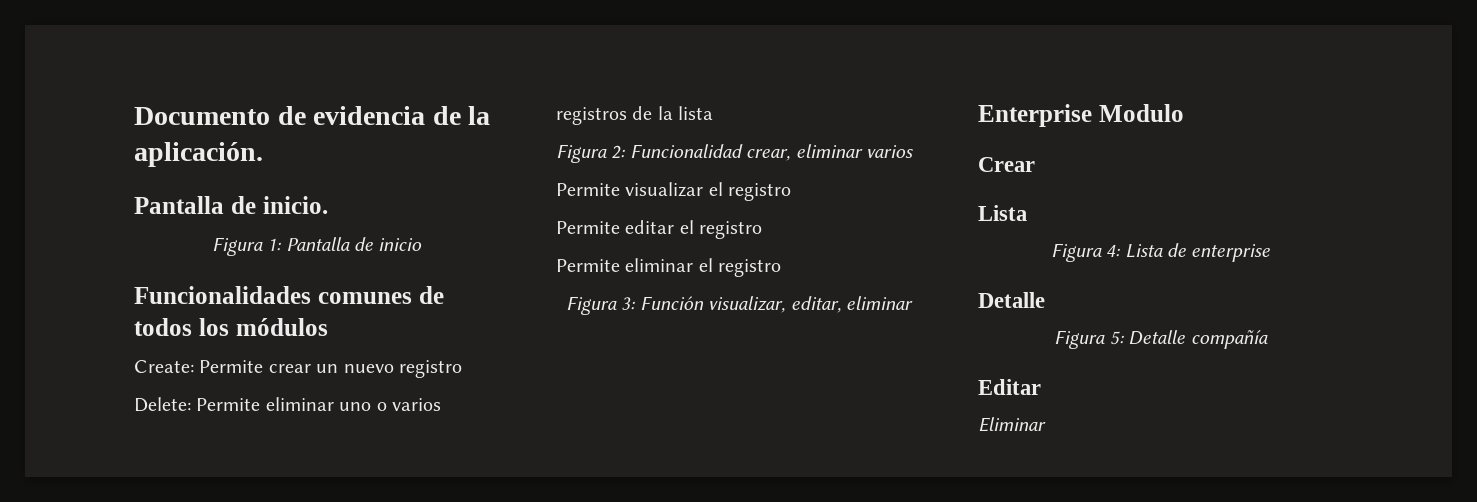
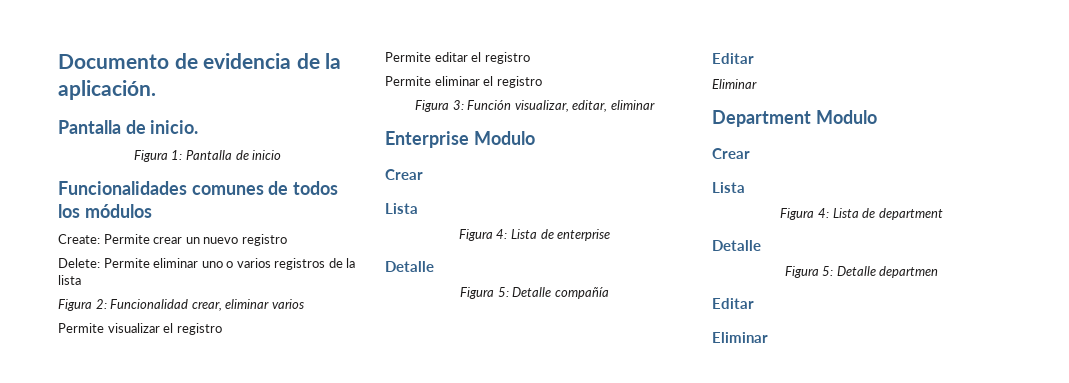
(1046, 424) none -> [712,110,877,127] [712,148,750,159] [712,182,745,193] [780,208,943,220] [712,240,761,251] [784,266,939,278] [712,298,754,309] [712,332,768,343] // Department Modulo // Crear // Lista // Figura 4: Lista de department // Detalle // Figura 5: Detalle departmen // Editar // Eliminar

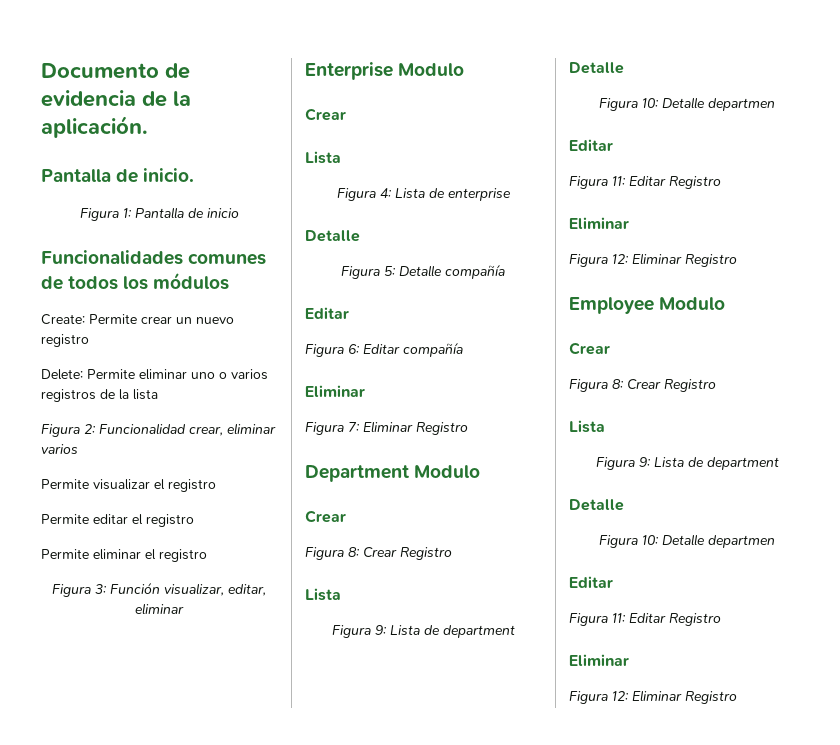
[712,79,757,89] Eliminar -> [305,342,463,357] [305,385,365,397] [305,421,468,435] Figura 6: Editar compañía // Eliminar // Figura 7: Eliminar Registro
[712,182,745,193] [780,208,943,220] [712,240,761,251] [784,266,939,278] [712,298,754,309] [712,332,768,343] // Lista // Figura 4: Lista de department // Detalle // Figura 5: Detalle departmen // Editar // Eliminar -> [305,547,452,560] [305,588,341,601] [331,625,515,638] [569,62,624,74] [599,97,775,111] [569,139,613,151] [569,176,721,189] [569,217,629,229] [569,253,737,267] [569,297,726,314] [569,342,610,355] [569,379,716,392] [569,420,605,433] [595,457,779,470] [569,499,624,511] [599,534,775,548] [569,576,613,588] [569,613,721,626] [569,654,629,666] [569,690,737,704] // Figura 8: Crear Registro // Lista // Figura 9: Lista de department // Detalle // Figura 10: Detalle departmen // Editar // Figura 11: Editar Registro // Eliminar // Figura 12: Eliminar Registro // Employee Modulo // Crear // Figura 8: Crear Registro // Lista // Figura 9: Lista de department // Detalle // Figura 10: Detalle departmen // Editar // Figura 11: Editar Registro // Eliminar // Figura 12: Eliminar Registro

